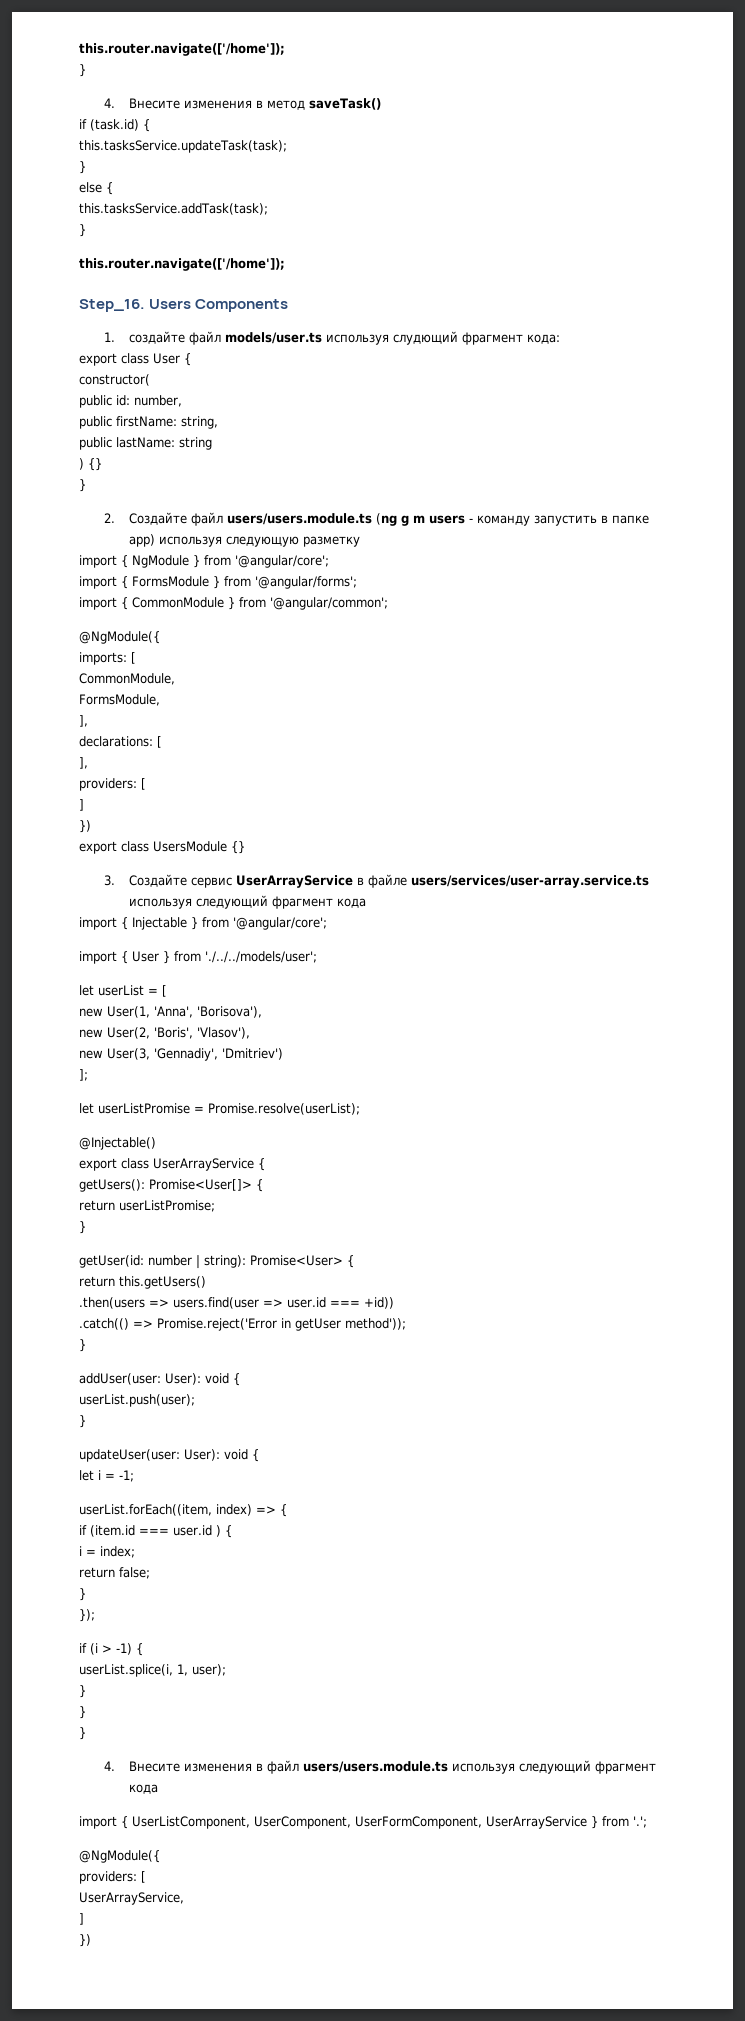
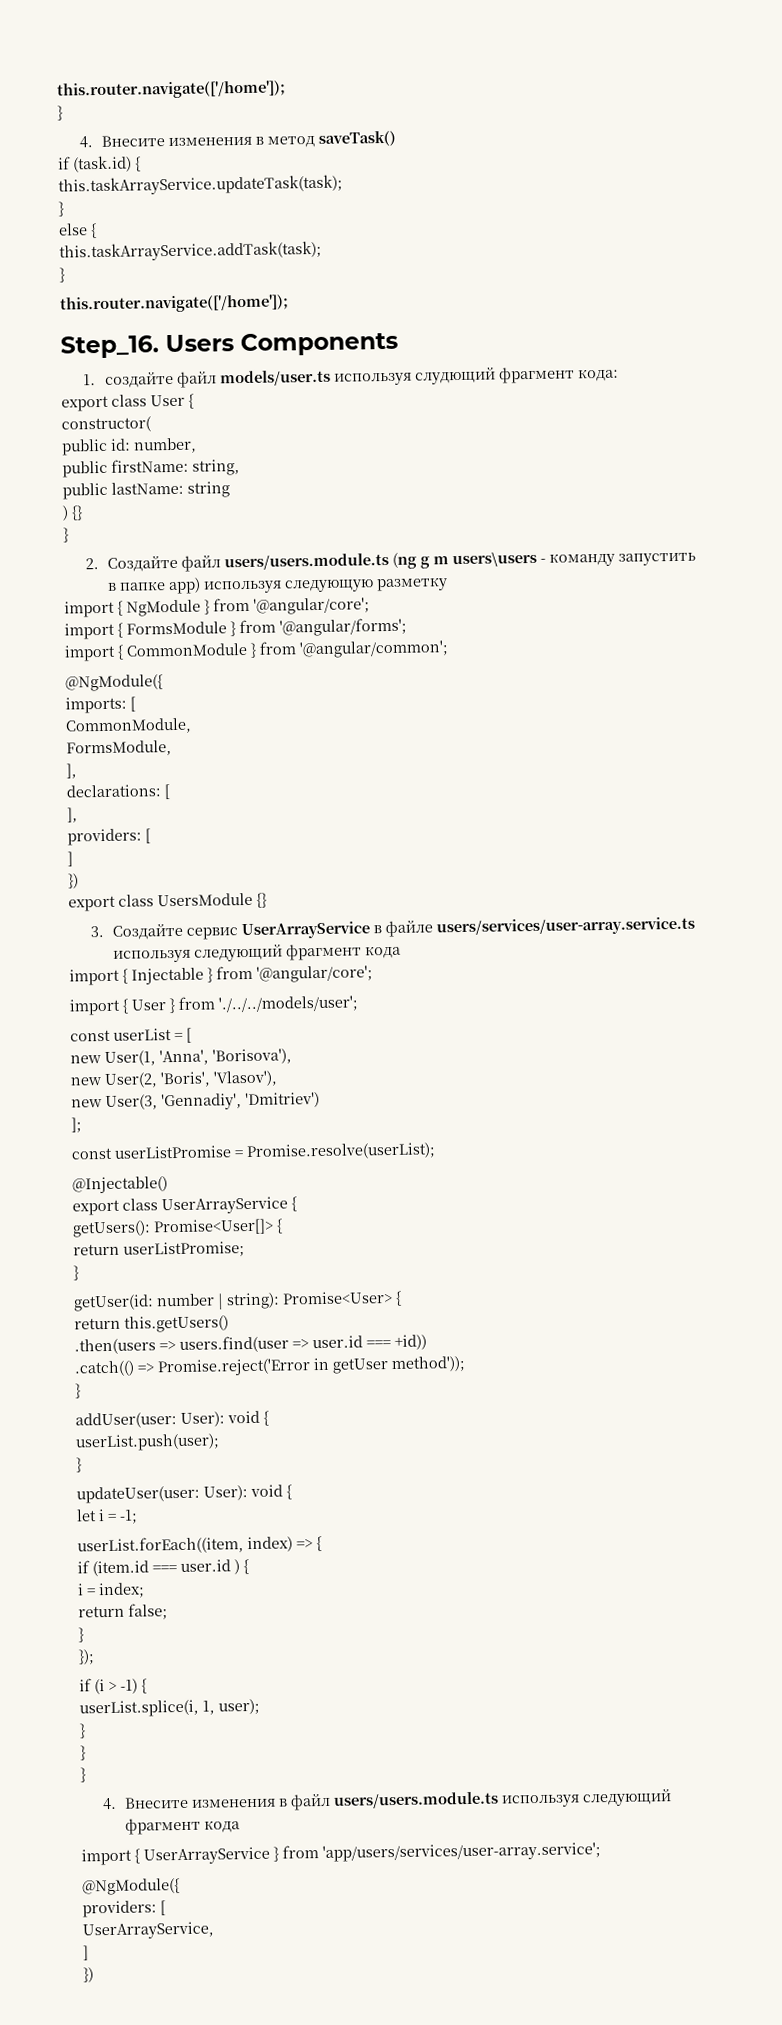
[79,140,287,153] this.tasksService.updateTask(task); -> [58,174,343,196] this.taskArrayService.updateTask(task);
[79,203,268,215] this.tasksService.addTask(task); -> [59,240,322,262] this.taskArrayService.addTask(task);
[428,515,465,524] users -> [451,550,537,568] users\users
[79,985,94,996] let -> [70,1029,111,1042] const
[79,1103,94,1114] let -> [71,1147,113,1160] const
[132,1816,482,1829] UserListComponent, UserComponent, UserFormComponent, -> (140, 1856) none
[633,1816,647,1828] '.'; -> [322,1842,601,1863] 'app/users/services/user-array.service';

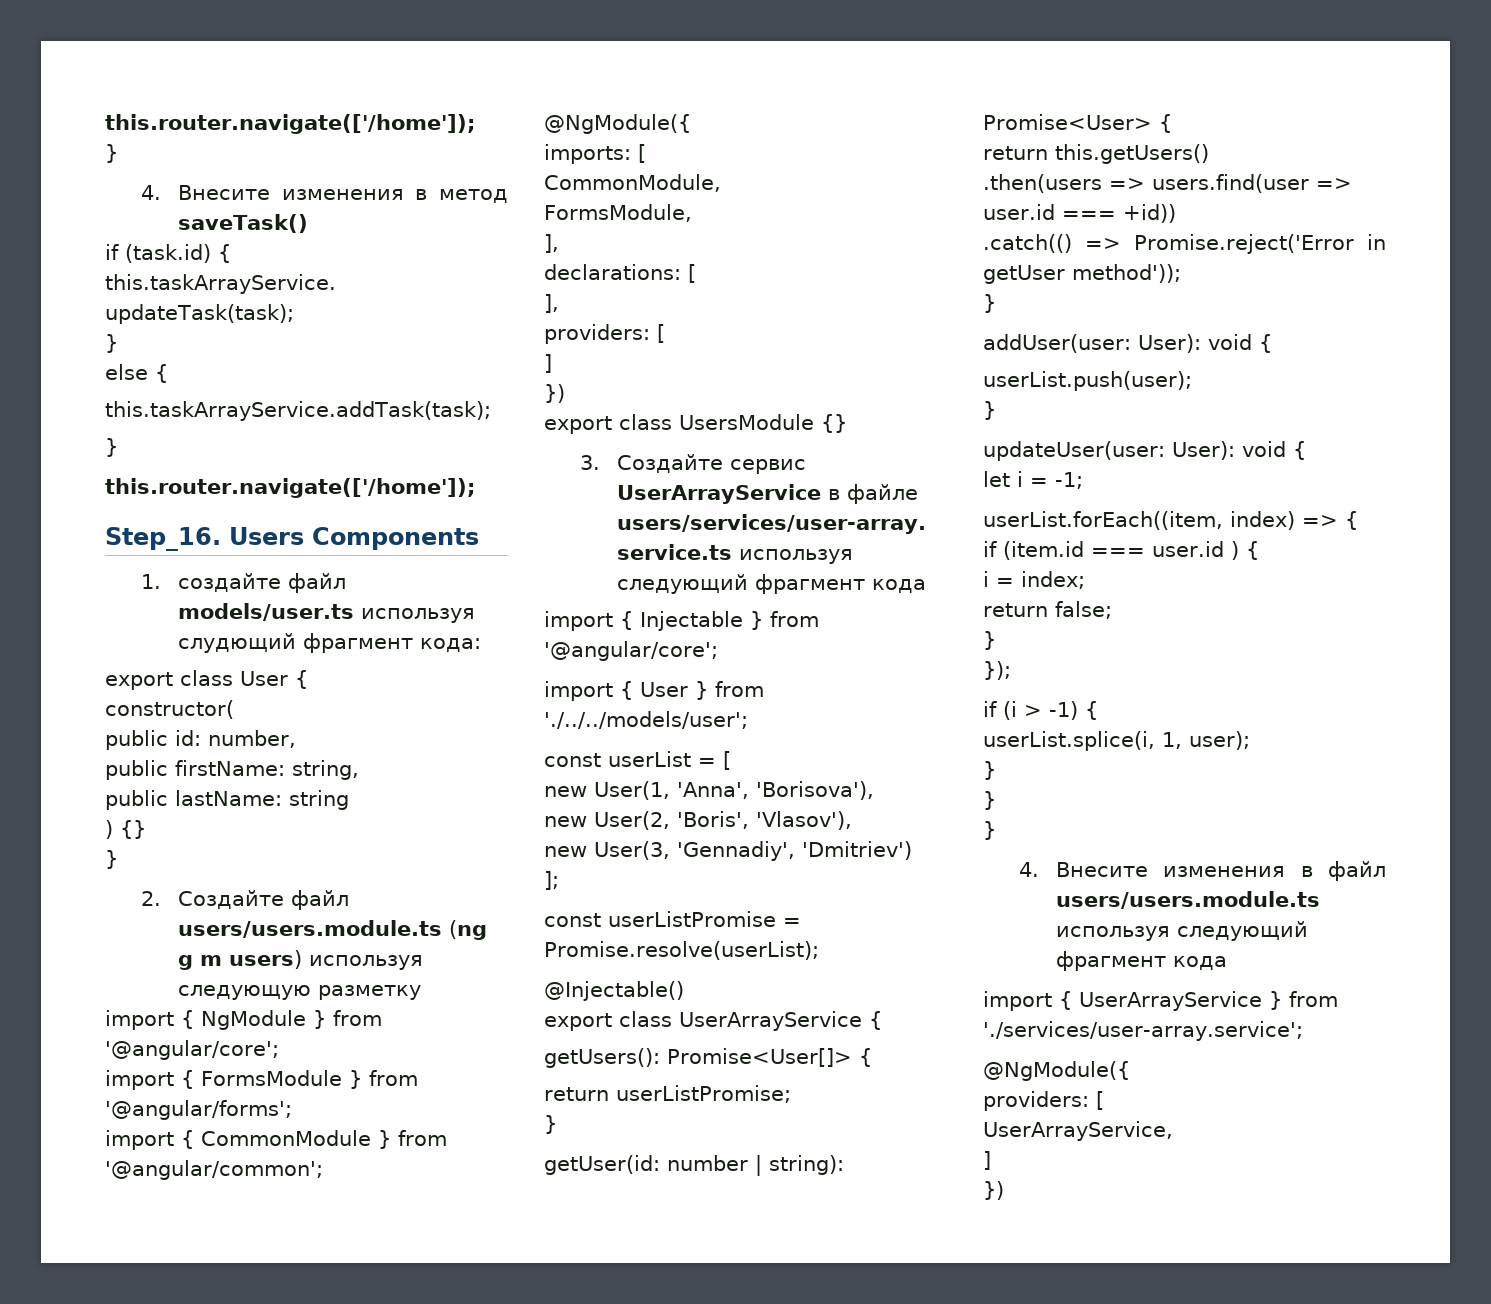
[451,550,696,568] [106,577,201,595] users\users - команду запустить в папке app) -> [228,950,302,969] users)
[322,1842,601,1863] 'app/users/services/user-array.service'; -> [983,1021,1303,1041] './services/user-array.service';

